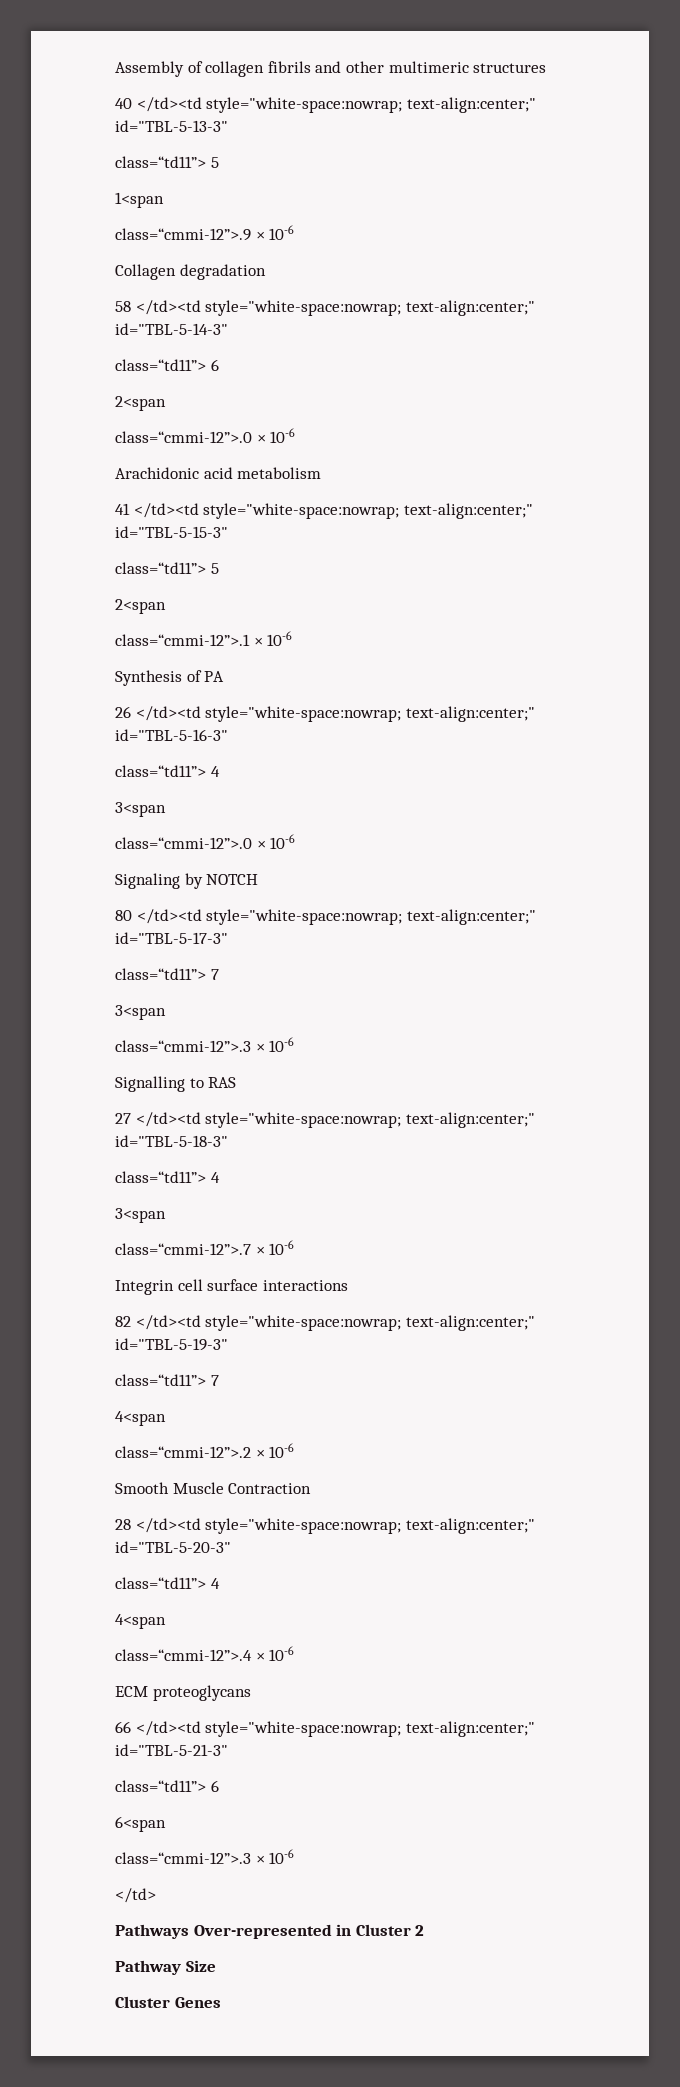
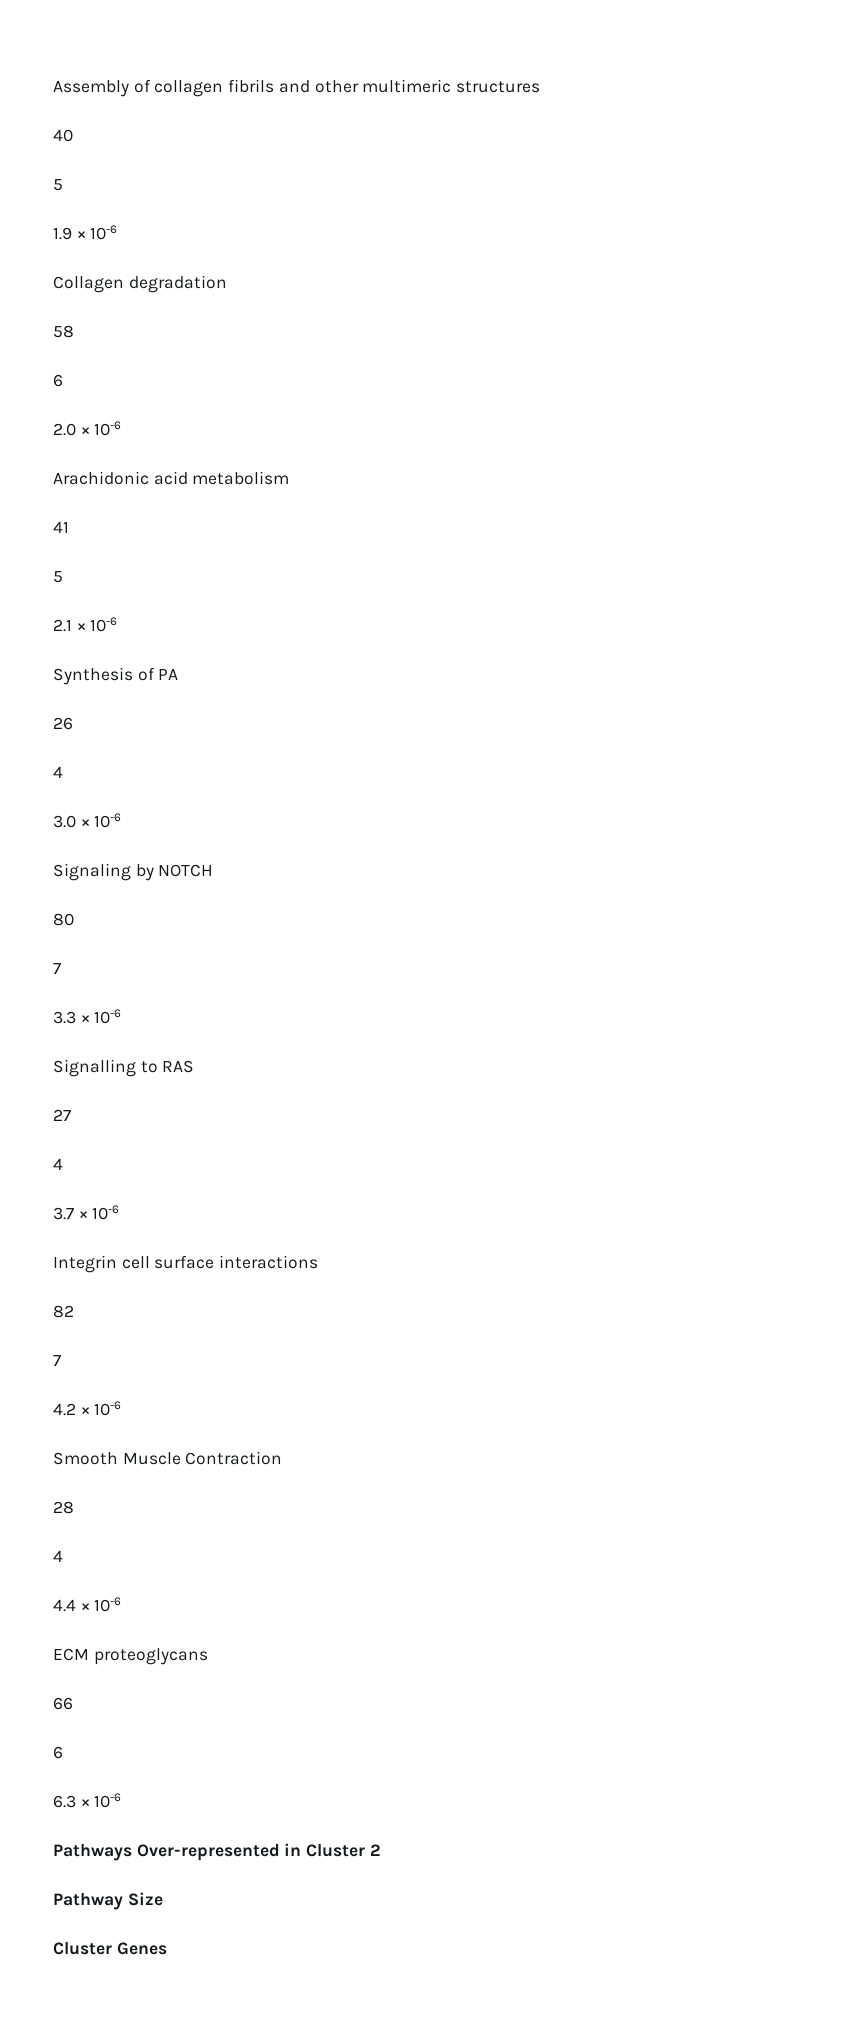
[136,97,536,113] [115,120,228,132] [115,156,219,168] [115,192,164,208] [115,228,251,241] </td><td style="white-space:nowrap; text-align:center;" id="TBL-5-13-3" // class=“td11”> 5 // 1<span // class=“cmmi-12”>.9 -> [53,179,63,191] [53,227,72,240] // 5 // 1.9
[135,300,535,316] [115,323,228,335] [115,359,219,371] [115,396,166,411] [115,431,252,443] </td><td style="white-space:nowrap; text-align:center;" id="TBL-5-14-3" // class=“td11”> 6 // 2<span // class=“cmmi-12”>.0 -> [53,374,63,387] [53,423,76,436] // 6 // 2.0
[133,503,533,519] [115,526,228,538] [115,562,219,574] [115,599,166,614] [115,634,250,646] </td><td style="white-space:nowrap; text-align:center;" id="TBL-5-15-3" // class=“td11”> 5 // 2<span // class=“cmmi-12”>.1 -> [53,571,63,583] [53,619,72,632] // 5 // 2.1
[135,706,535,722] [115,729,228,741] [115,765,220,777] [115,802,166,817] [115,837,252,849] </td><td style="white-space:nowrap; text-align:center;" id="TBL-5-16-3" // class=“td11”> 4 // 3<span // class=“cmmi-12”>.0 -> [53,766,63,778] [53,815,76,828] // 4 // 3.0
[136,909,536,925] [115,932,228,944] [115,968,219,980] [115,1005,166,1020] [115,1040,251,1052] </td><td style="white-space:nowrap; text-align:center;" id="TBL-5-17-3" // class=“td11”> 7 // 3<span // class=“cmmi-12”>.3 -> [53,963,61,974] [53,1011,76,1024] // 7 // 3.3
[135,1112,535,1128] [115,1135,228,1147] [115,1171,220,1183] [115,1208,166,1223] [115,1243,251,1255] </td><td style="white-space:nowrap; text-align:center;" id="TBL-5-18-3" // class=“td11”> 4 // 3<span // class=“cmmi-12”>.7 -> [53,1158,63,1170] [53,1207,74,1220] // 4 // 3.7
[135,1315,535,1331] [115,1338,228,1351] [115,1374,219,1386] [115,1411,166,1426] [115,1446,251,1458] </td><td style="white-space:nowrap; text-align:center;" id="TBL-5-19-3" // class=“td11”> 7 // 4<span // class=“cmmi-12”>.2 -> [53,1355,61,1366] [53,1403,76,1416] // 7 // 4.2
[135,1518,535,1534] [115,1541,231,1553] [115,1577,220,1589] [115,1614,166,1629] [115,1649,252,1661] </td><td style="white-space:nowrap; text-align:center;" id="TBL-5-20-3" // class=“td11”> 4 // 4<span // class=“cmmi-12”>.4 -> [53,1550,63,1562] [53,1599,76,1612] // 4 // 4.4
[135,1721,535,1737] [115,1744,228,1756] [115,1780,219,1792] [115,1816,166,1832] [115,1849,295,1864] [115,1888,156,1903] </td><td style="white-space:nowrap; text-align:center;" id="TBL-5-21-3" // class=“td11”> 6 // 6<span // class=“cmmi-12”>.3 × 10-6 // </td> -> [53,1746,63,1759] [53,1793,122,1808] // 6 // 6.3 × 10-6

